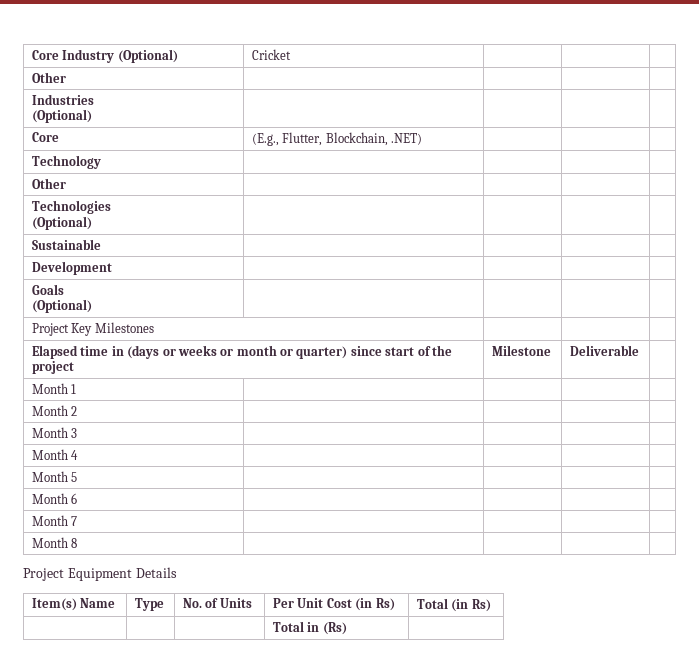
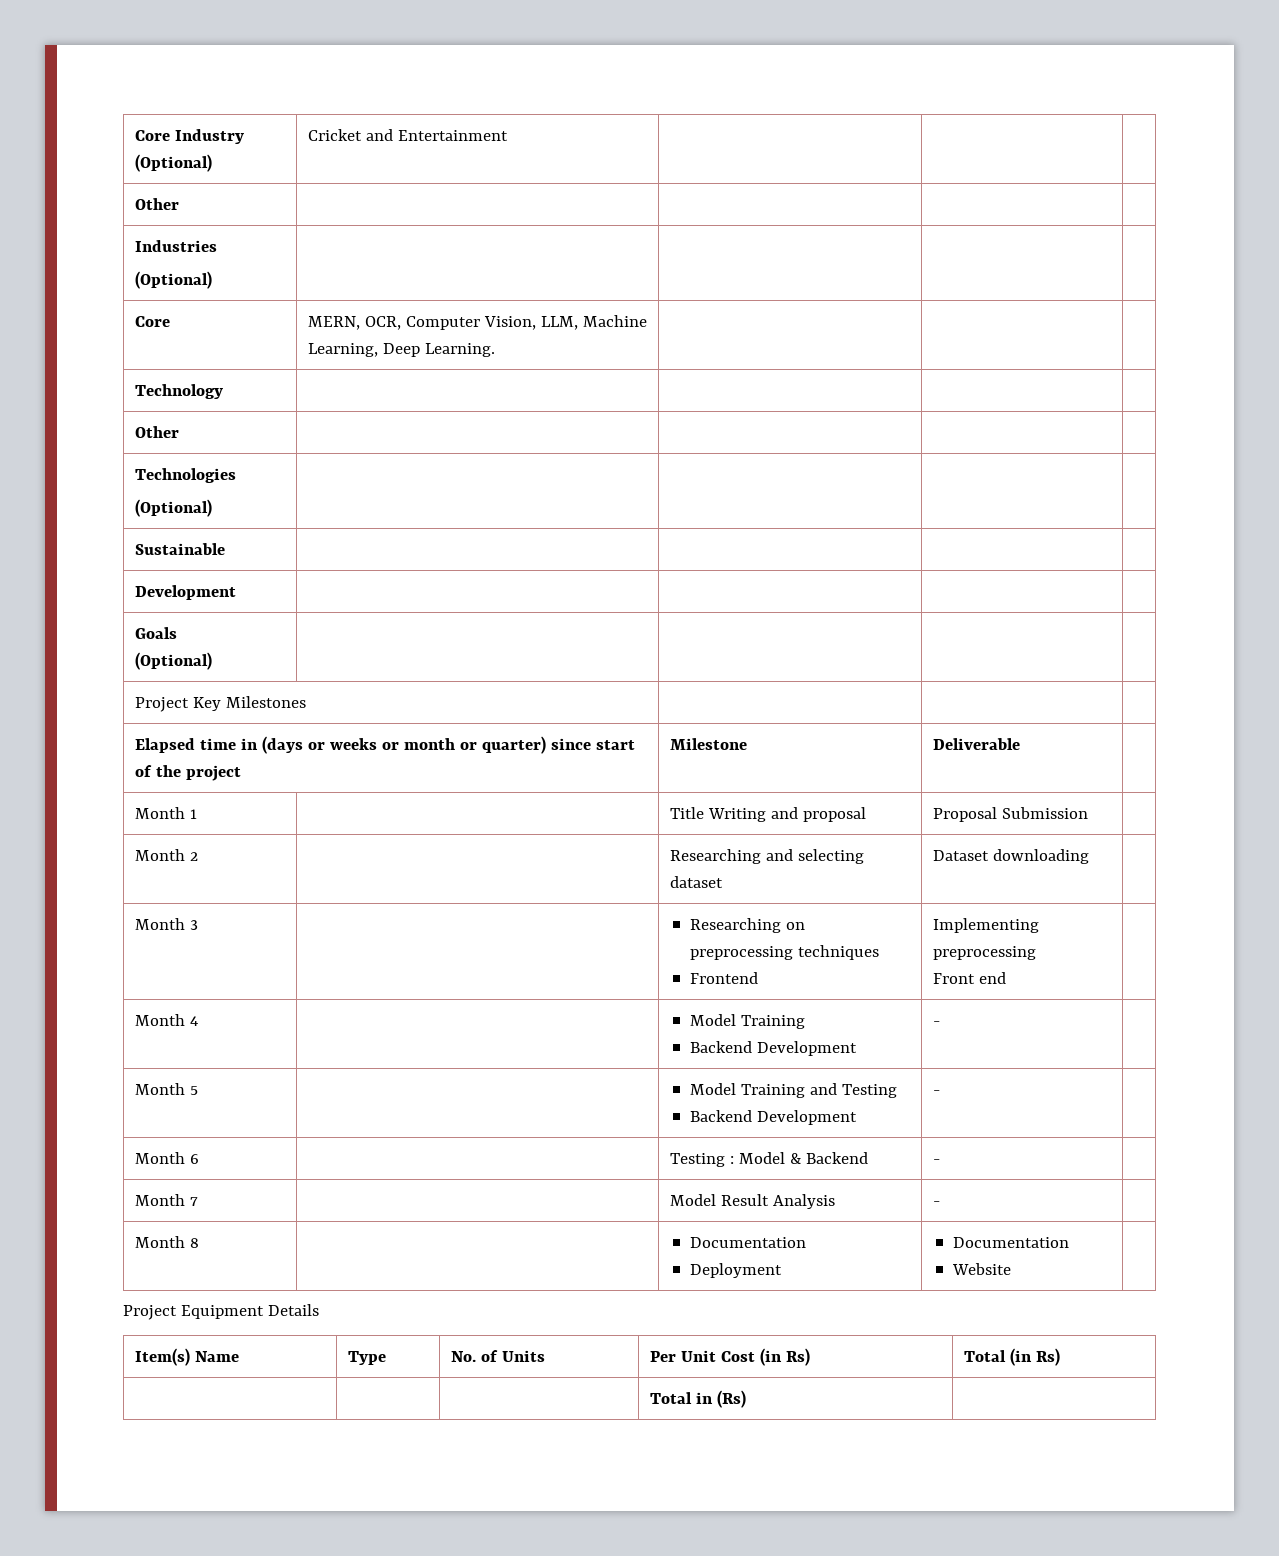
(292, 54) none -> [365,129,508,141] and Entertainment
[252,132,423,146] (E.g., Flutter, Blockchain, .NET) -> [307,315,647,330] [307,343,495,357] MERN, OCR, Computer Vision, LLM, Machine Learning, Deep Learning.
[32,405,78,416] [32,427,78,438] [32,449,79,460] [32,471,78,482] [32,493,78,504] [32,515,78,526] [32,537,78,548] | | // Month 2 | | | | // Month 3 | | | | // Month 4 | | | | // Month 5 | | | | // Month 6 | | | | // Month 7 | | | | // Month 8 | | | -> [669,807,866,822] [932,807,1088,822] [134,849,198,861] [669,849,864,864] [669,876,723,888] [932,849,1089,864] [134,918,198,930] [690,918,806,933] [690,945,880,960] [690,972,759,984] [932,918,1039,933] [932,946,1036,960] [932,972,1006,984] [134,1014,198,1026] [690,1014,806,1029] [690,1041,858,1056] [932,1021,940,1026] [134,1083,198,1095] [690,1083,898,1098] [690,1110,858,1125] [932,1090,940,1095] [134,1152,199,1164] [669,1152,868,1167] [932,1159,940,1164] [134,1194,198,1206] [669,1194,835,1209] [932,1201,940,1206] [134,1236,199,1248] [690,1237,807,1248] [690,1263,783,1278] [953,1237,1070,1248] [952,1263,1012,1275] Title Writing and proposal | Proposal Submission | // Month 2 | | Researching and selecting dataset | Dataset downloading | // Month 3 | | Researching on preprocessing techniques // Frontend | Implementing preprocessing // Front end | // Month 4 | | Model Training // Backend Development | - | // Month 5 | | Model Training and Testing // Backend Development | - | // Month 6 | | Testing : Model & Backend | - | // Month 7 | | Model Result Analysis | - | // Month 8 | | Documentation // Deployment | Documentation // Website

